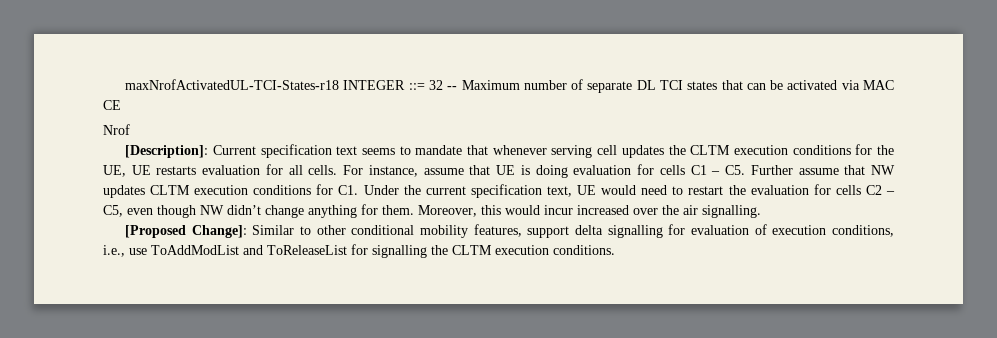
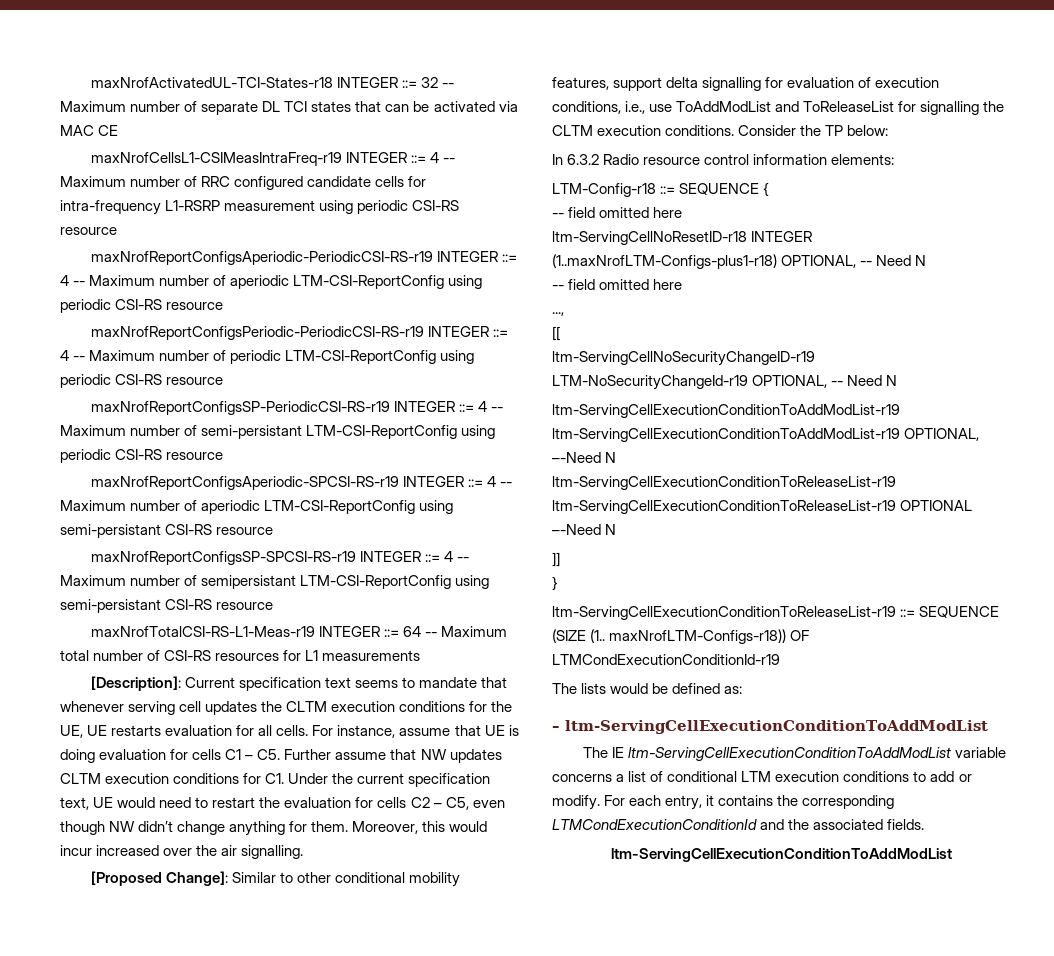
[103,124,130,135] Nrof -> [90,152,455,166] [60,176,427,190] [60,200,460,215] [60,227,117,235] [90,251,517,265] [60,275,483,289] [60,299,224,313] [90,326,508,340] [60,350,475,364] [60,374,224,388] [90,401,503,415] [60,425,496,439] [60,449,224,463] [90,476,512,490] [60,500,454,514] [60,524,274,538] [90,551,469,565] [60,575,490,589] [60,599,274,613] [90,626,508,637] [60,650,421,661] maxNrofCellsL1-CSIMeasIntraFreq-r19 INTEGER ::= 4 -- Maximum number of RRC configured candidate cells for intra-frequency L1-RSRP measurement using periodic CSI-RS resource // maxNrofReportConfigsAperiodic-PeriodicCSI-RS-r19 INTEGER ::= 4 -- Maximum number of aperiodic LTM-CSI-ReportConfig using periodic CSI-RS resource // maxNrofReportConfigsPeriodic-PeriodicCSI-RS-r19 INTEGER ::= 4 -- Maximum number of periodic LTM-CSI-ReportConfig using periodic CSI-RS resource // maxNrofReportConfigsSP-PeriodicCSI-RS-r19 INTEGER ::= 4 -- Maximum number of semi-persistant LTM-CSI-ReportConfig using periodic CSI-RS resource // maxNrofReportConfigsAperiodic-SPCSI-RS-r19 INTEGER ::= 4 -- Maximum number of aperiodic LTM-CSI-ReportConfig using semi-persistant CSI-RS resource // maxNrofReportConfigsSP-SPCSI-RS-r19 INTEGER ::= 4 -- Maximum number of semipersistant LTM-CSI-ReportConfig using semi-persistant CSI-RS resource // maxNrofTotalCSI-RS-L1-Meas-r19 INTEGER ::= 64 -- Maximum total number of CSI-RS resources for L1 measurements
(615, 250) none -> [738,125,889,136] [552,154,895,165] [552,182,770,197] [552,207,683,218] [552,231,813,245] [552,254,927,269] [552,279,683,290] [552,312,564,316] [552,326,560,341] [552,351,815,366] [552,375,898,390] [552,404,900,418] [552,428,980,442] [552,452,617,463] [552,476,896,490] [552,500,973,514] [552,524,617,535] [552,552,560,567] [552,576,558,591] [552,606,1000,620] [552,629,810,644] [552,654,780,665] [552,683,743,694] [552,720,988,734] [582,747,1006,761] [552,771,972,782] [552,795,895,810] [552,819,925,830] [611,848,952,862] Consider the TP below: // In 6.3.2 Radio resource control information elements: // LTM-Config-r18 ::= SEQUENCE { // -- field omitted here // ltm-ServingCellNoResetID-r18 INTEGER (1..maxNrofLTM-Configs-plus1-r18) OPTIONAL, -- Need N // -- field omitted here // ..., // [[ // ltm-ServingCellNoSecurityChangeID-r19 LTM-NoSecurityChangeId-r19 OPTIONAL, -- Need N // ltm-ServingCellExecutionConditionToAddModList-r19 ltm-ServingCellExecutionConditionToAddModList-r19 OPTIONAL, –-Need N // ltm-ServingCellExecutionConditionToReleaseList-r19 ltm-ServingCellExecutionConditionToReleaseList-r19 OPTIONAL –-Need N // ]] // } // ltm-ServingCellExecutionConditionToReleaseList-r19 ::= SEQUENCE (SIZE (1.. maxNrofLTM-Configs-r18)) OF LTMCondExecutionConditionId-r19 // The lists would be defined as: // – ltm-ServingCellExecutionConditionToAddModList // The IE ltm-ServingCellExecutionConditionToAddModList variable concerns a list of conditional LTM execution conditions to add or modify. For each entry, it contains the corresponding LTMCondExecutionConditionId and the associated fields. // ltm-ServingCellExecutionConditionToAddModList

